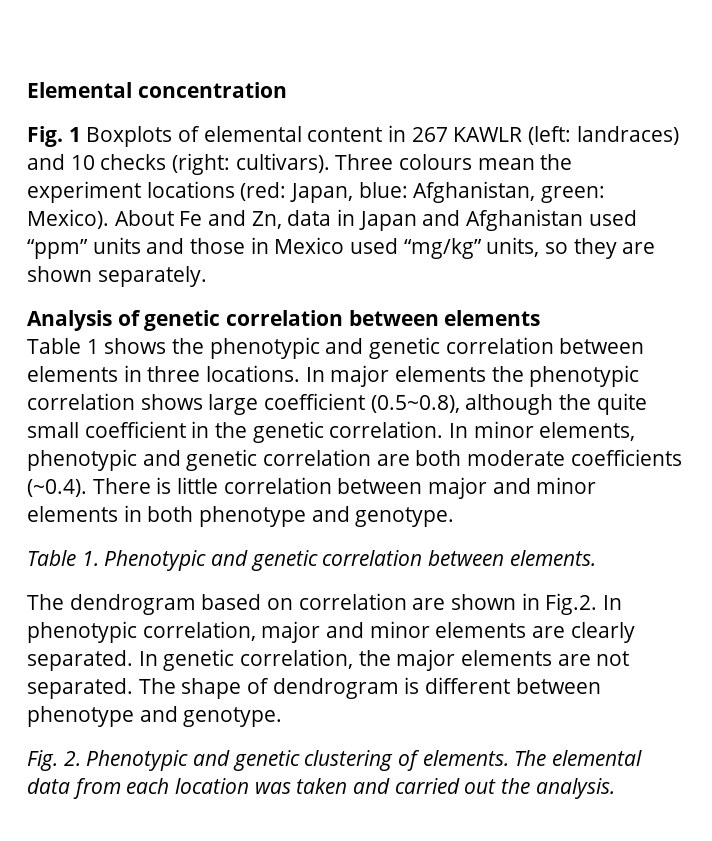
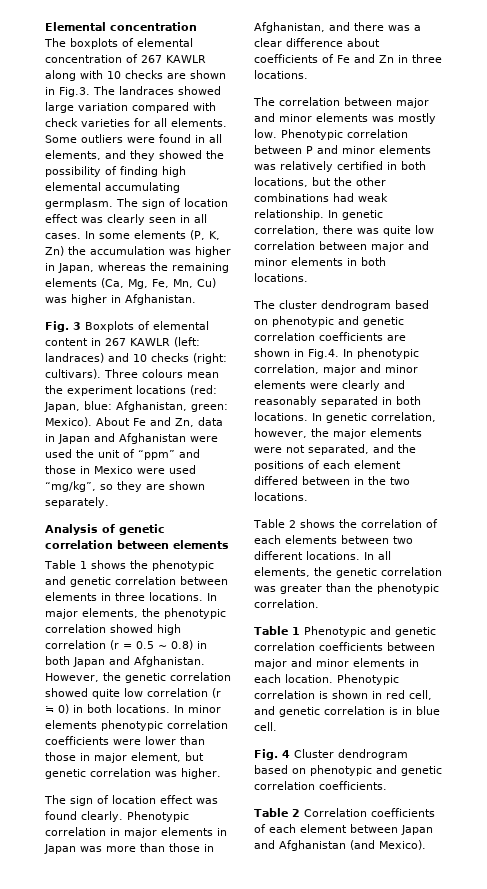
[27,126,81,147] // Fig. 1 -> [44,38,193,49] [45,54,206,63] [45,70,226,81] [45,86,221,97] [45,102,216,113] [45,118,227,127] [45,134,222,143] [45,150,224,161] [45,166,186,177] [45,182,180,193] [45,198,228,209] [45,214,207,225] [45,230,220,240] [45,246,231,257] [45,262,229,273] [45,278,216,289] [45,294,196,305] [45,321,81,332] // The boxplots of elemental concentration of 267 KAWLR along with 10 checks are shown in Fig.3. The landraces showed large variation compared with check varieties for all elements. Some outliers were found in all elements, and they showed the possibility of finding high elemental accumulating germplasm. The sign of location effect was clearly seen in all cases. In some elements (P, K, Zn) the accumulation was higher in Japan, whereas the remaining elements (Ca, Mg, Fe, Mn, Cu) was higher in Afghanistan. // Fig. 3
[588,210,637,226] [27,237,141,259] used “ppm” units -> [190,436,218,442] [45,449,175,460] were used the unit of “ppm”
[350,237,540,259] used “mg/kg” units, -> [137,465,196,474] [45,481,96,492] were used “mg/kg”,
[395,366,487,382] elements -> [82,608,138,618] elements,
[140,393,647,415] [27,421,636,443] [27,449,682,471] [27,477,219,497] shows large coefficient (0.5~0.8), although the quite small coefficient in the genetic correlation. In minor elements, phenotypic and genetic correlation are both moderate coefficients (~0.4). There is little -> [110,624,181,635] [45,640,207,650] [45,656,205,667] [45,672,231,683] [45,688,221,699] [45,704,221,714] [45,720,228,731] [45,736,205,745] [45,752,204,763] [45,768,221,779] [44,795,218,806] [45,811,189,822] [45,827,227,838] [44,843,214,854] [254,22,421,33] [254,38,380,47] [254,54,442,63] [254,70,308,79] [253,97,429,108] [254,113,436,124] [254,129,408,140] [254,145,431,154] [254,161,426,172] [254,177,386,187] [254,193,388,202] [254,209,383,220] [254,225,434,236] showed high correlation (r = 0.5 ~ 0.8) in both Japan and Afghanistan. However, the genetic correlation showed quite low correlation (r ≒ 0) in both locations. In minor elements phenotypic correlation coefficients were lower than those in major element, but genetic correlation was higher. // The sign of location effect was found clearly. Phenotypic correlation in major elements in Japan was more than those in Afghanistan, and there was a clear difference about coefficients of Fe and Zn in three locations. // The correlation between major and minor elements was mostly low. Phenotypic correlation between P and minor elements was relatively certified in both locations, but the other combinations had weak relationship. In genetic correlation, there was quite low
[199,506,455,527] [27,550,596,571] [27,593,598,615] phenotype and genotype. // Table 1. Phenotypic and genetic correlation between elements. // The dendrogram based on correlation are shown in Fig.2. -> [254,273,308,282] [253,300,429,311] [254,316,404,327] [254,332,406,341] [254,348,339,359] locations. // The cluster dendrogram based on phenotypic and genetic correlation coefficients are shown in Fig.4.
[532,622,635,643] [27,649,354,671] are clearly separated. In genetic correlation, -> [310,380,405,391] [254,396,421,407] [254,412,436,423] [254,428,307,438] were clearly and reasonably separated in both locations. In genetic correlation, however,
[557,651,630,666] [27,677,601,699] [27,706,283,727] [27,750,643,771] [27,778,615,799] are not separated. The shape of dendrogram is different between phenotype and genotype. // Fig. 2. Phenotypic and genetic clustering of elements. The elemental data from each location was taken and carried out the analysis. -> [254,444,416,455] [254,460,401,471] [254,476,410,485] [254,492,308,501] [253,519,438,528] [254,535,413,544] [254,551,391,560] [254,567,442,578] [254,583,439,594] [254,599,319,608] [254,626,436,637] [254,642,435,651] [254,658,419,669] [254,674,399,685] [254,690,432,700] [254,706,440,717] [254,722,277,731] [254,749,408,760] [254,765,442,776] [254,781,387,790] [254,808,435,817] [254,824,433,835] [254,840,426,851] were not separated, and the positions of each element differed between in the two locations. // Table 2 shows the correlation of each elements between two different locations. In all elements, the genetic correlation was greater than the phenotypic correlation. // Table 1 Phenotypic and genetic correlation coefficients between major and minor elements in each location. Phenotypic correlation is shown in red cell, and genetic correlation is in blue cell. // Fig. 4 Cluster dendrogram based on phenotypic and genetic correlation coefficients. // Table 2 Correlation coefficients of each element between Japan and Afghanistan (and Mexico).

